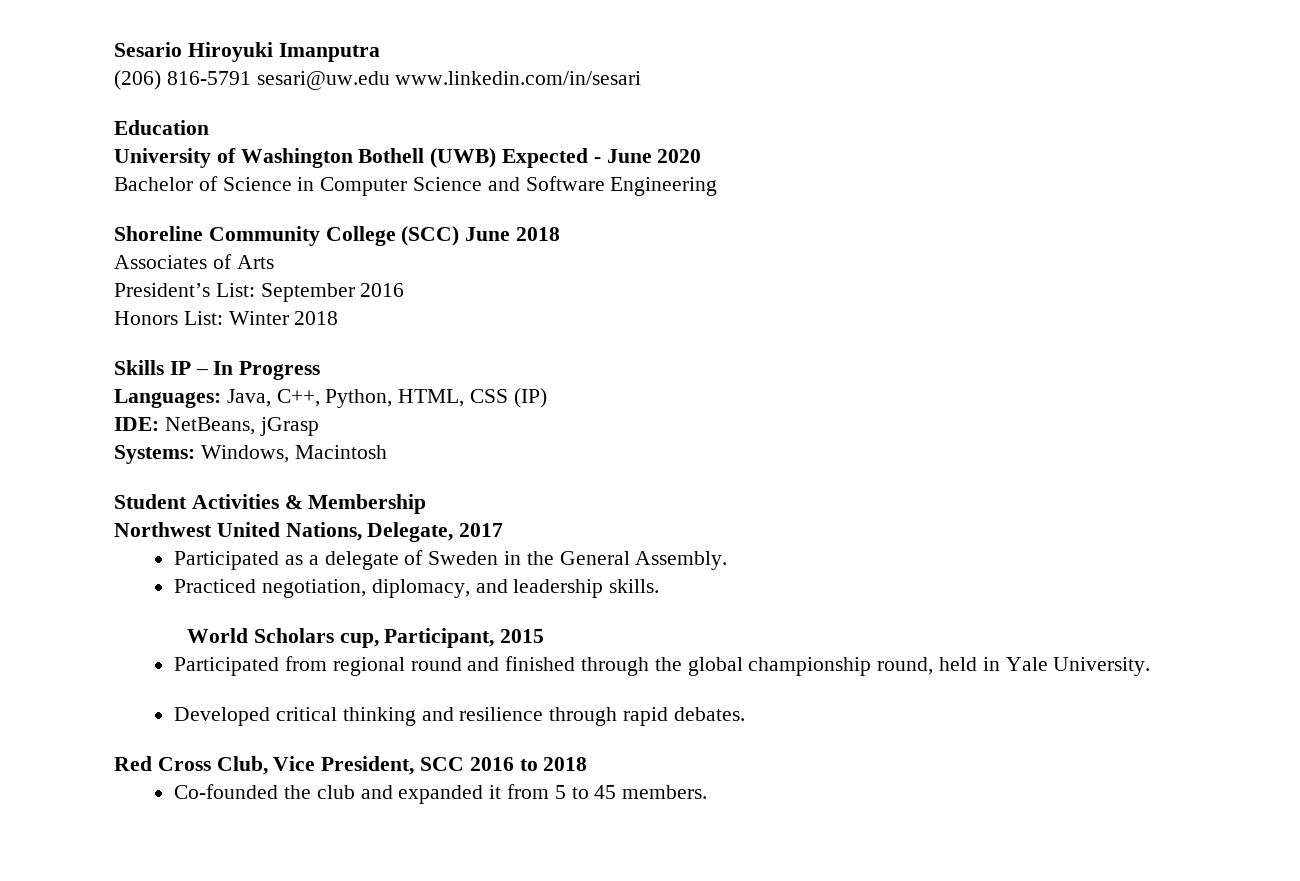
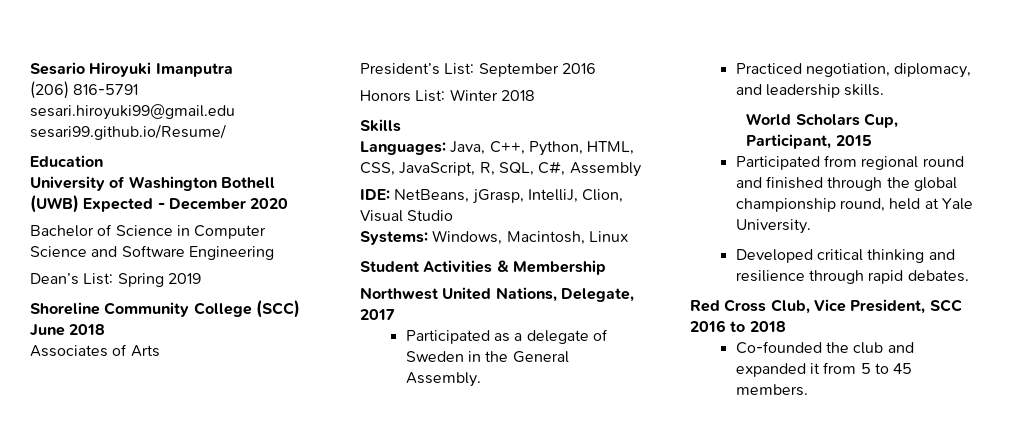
[256,71,642,90] sesari@uw.edu www.linkedin.com/in/sesari -> [30,104,235,120] [30,124,226,140] sesari.hiroyuki99@gmail.edu sesari99.github.io/Resume/
[606,149,652,163] June -> [168,198,246,210] December
(718, 186) none -> [30,273,201,287] // Dean’s List: Spring 2019
[169,361,321,380] IP – In Progress -> (401, 125) none
[470,388,547,408] [114,417,319,436] CSS (IP) // IDE: NetBeans, jGrasp -> [360,161,641,177] [360,189,624,204] [360,210,454,222] CSS, JavaScript, R, SQL, C#, Assembly // IDE: NetBeans, jGrasp, IntelliJ, Clion, Visual Studio
[294,445,387,459] Macintosh -> [506,231,628,245] Macintosh, Linux
[339,633,379,648] cup, -> [863,113,898,128] Cup,
[982,657,1000,671] in -> [924,198,939,209] at

